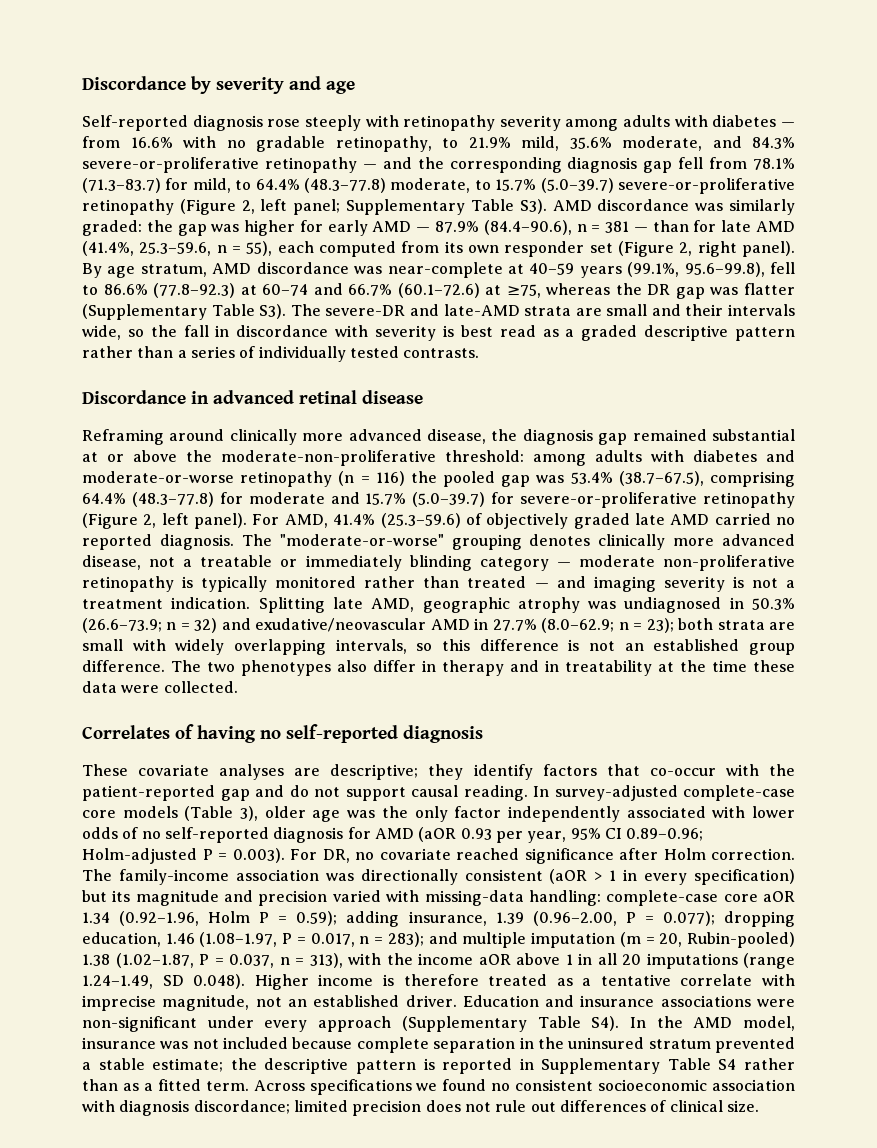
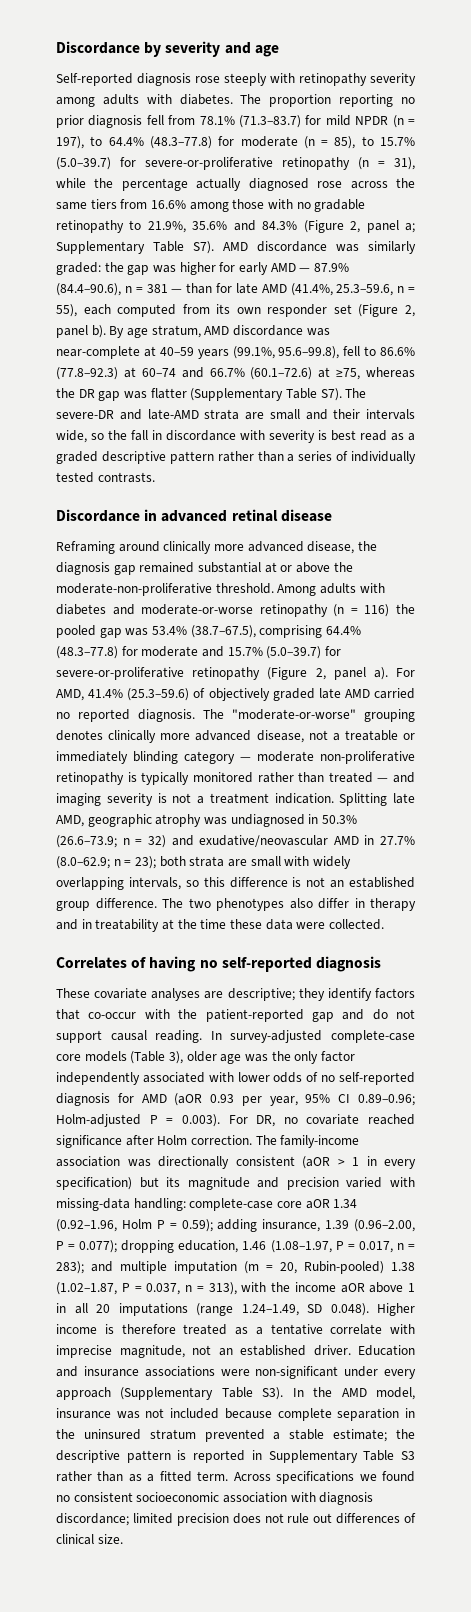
[712,115,795,127] [82,136,795,152] [82,157,673,173] diabetes — from 16.6% with no gradable retinopathy, to 21.9% mild, 35.6% moderate, and 84.3% severe-or-proliferative retinopathy — and the corresponding diagnosis gap -> [179,94,415,107] [56,115,143,128] diabetes. The proportion reporting no prior diagnosis
[192,178,471,193] mild, to 64.4% (48.3–77.8) moderate, -> [325,115,415,128] [56,136,356,149] mild NPDR (n = 197), to 64.4% (48.3–77.8) for moderate (n = 85),
[618,178,796,194] [82,199,547,215] severe-or-proliferative retinopathy (Figure 2, left panel; Supplementary Table S3). -> [120,157,415,170] [56,178,416,191] [56,199,366,212] [56,220,416,233] [56,241,214,254] for severe-or-proliferative retinopathy (n = 31), while the percentage actually diagnosed rose across the same tiers from 16.6% among those with no gradable retinopathy to 21.9%, 35.6% and 84.3% (Figure 2, panel a; Supplementary Table S7).
[697,241,796,257] right panel). -> [56,325,106,338] panel b).
[259,304,287,319] S3). -> [320,388,342,401] S7).
[445,450,586,466] threshold: among -> [215,583,317,596] threshold. Among
[161,513,248,529] left panel). -> [333,667,388,680] panel a).
[591,1016,620,1031] S4). -> [262,1387,284,1400] S3).
[718,1059,737,1070] S4 -> [401,1451,416,1460] S3

